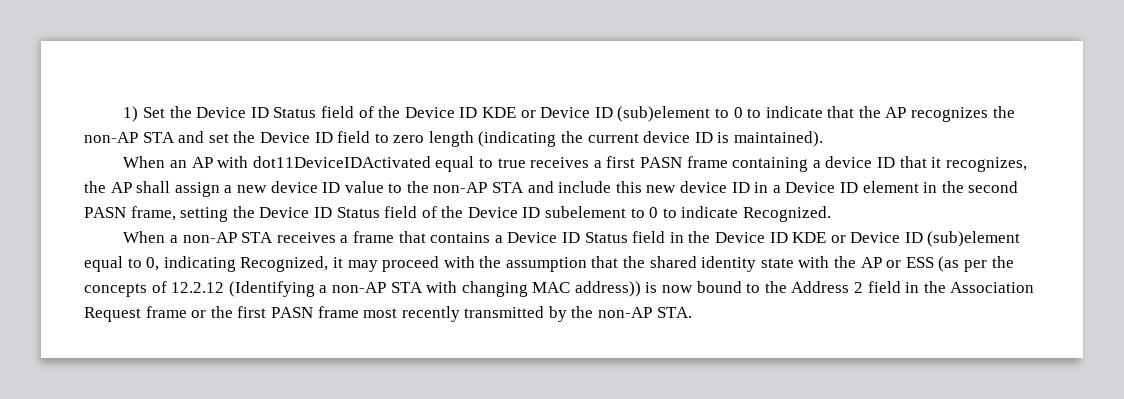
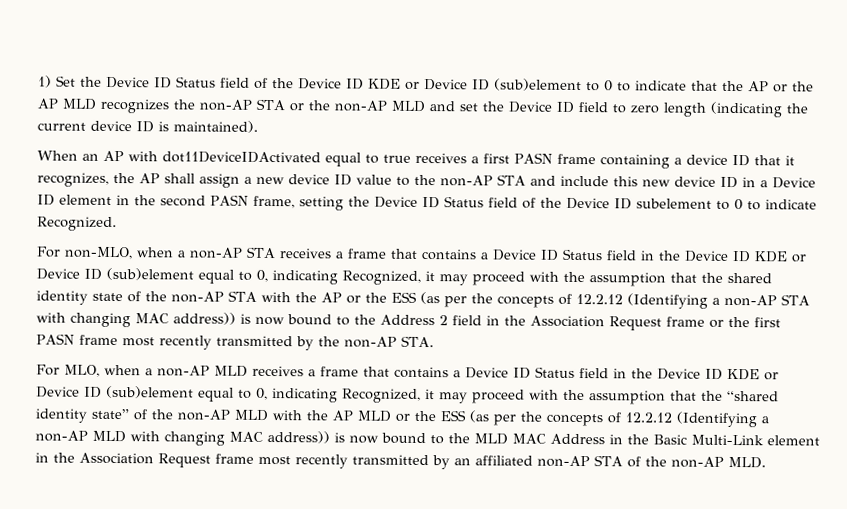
[911,106,1015,122] [84,132,175,143] recognizes the non-AP STA -> [773,81,814,93] [37,98,425,114] or the AP MLD recognizes the non-AP STA or the non-AP MLD
[123,231,166,243] When -> [36,246,174,260] For non-MLO, when
(794, 263) none -> [127,290,257,303] of the non-AP STA
(902, 264) none -> [364,292,387,303] the
(692, 312) none -> [36,364,779,381] [36,385,779,405] [35,408,769,428] [35,430,820,446] [35,452,766,470] // For MLO, when a non-AP MLD receives a frame that contains a Device ID Status field in the Device ID KDE or Device ID (sub)element equal to 0, indicating Recognized, it may proceed with the assumption that the “shared identity state” of the non-AP MLD with the AP MLD or the ESS (as per the concepts of 12.2.12 (Identifying a non-AP MLD with changing MAC address)) is now bound to the MLD MAC Address in the Basic Multi-Link element in the Association Request frame most recently transmitted by an affiliated non-AP STA of the non-AP MLD.

